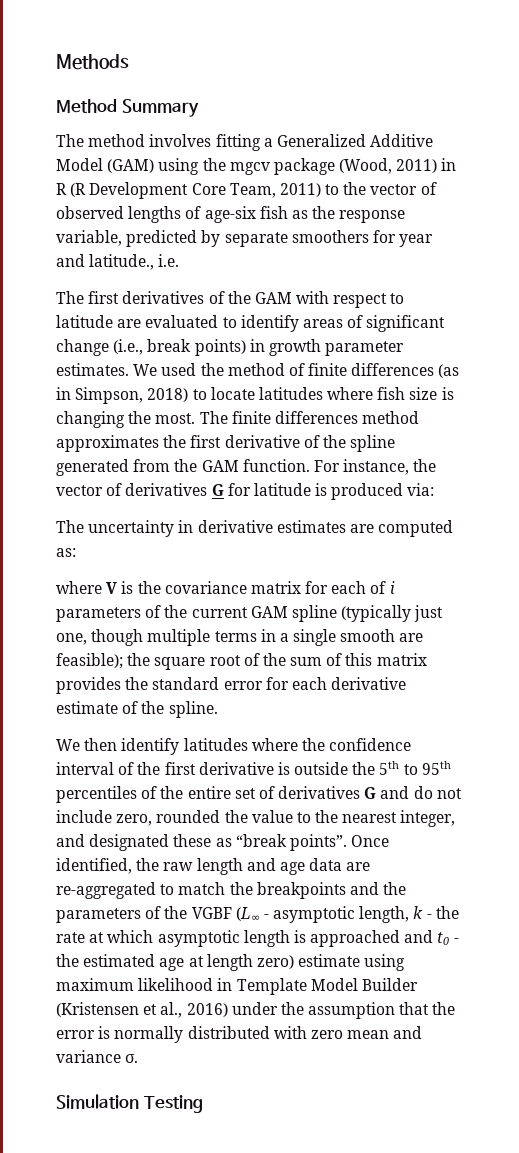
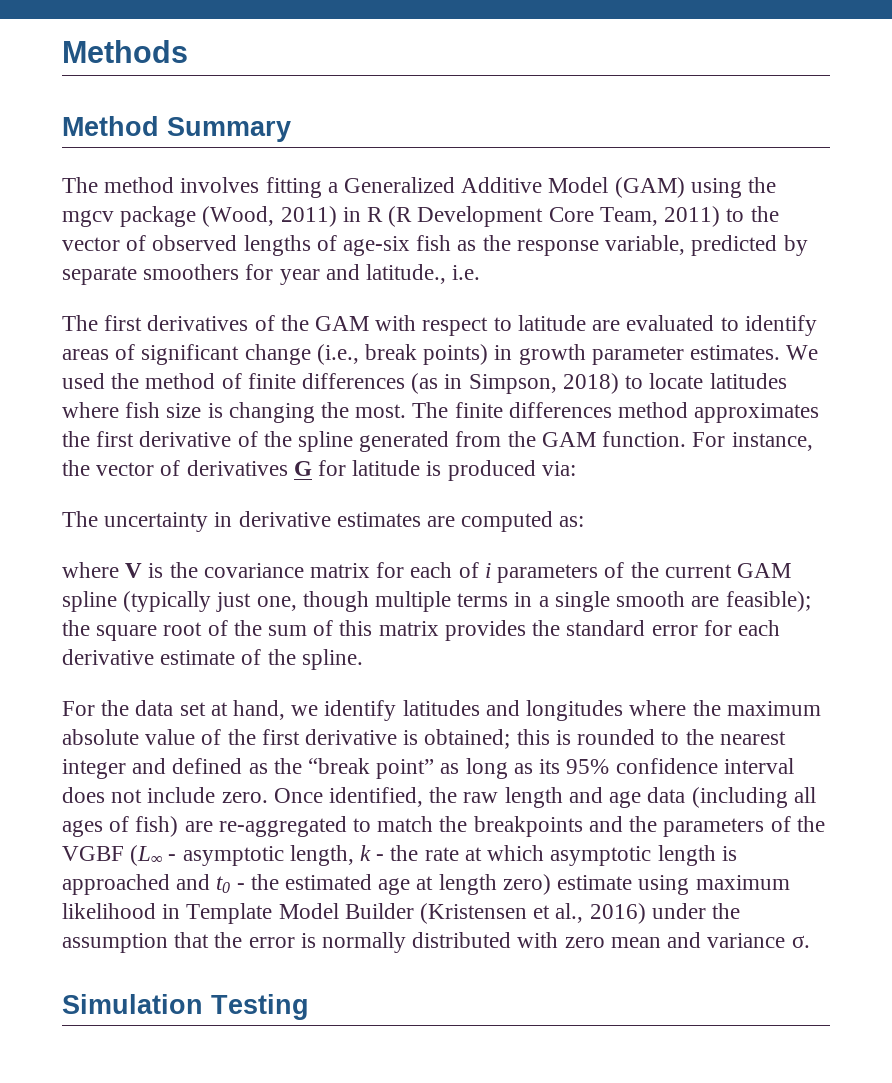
[56,738,412,755] [56,762,114,775] We then identify latitudes where the confidence interval -> [62,700,821,721] [62,729,196,745] For the data set at hand, we identify latitudes and longitudes where the maximum absolute value
[294,761,451,775] [56,786,462,803] [56,810,456,827] [56,834,347,851] outside the 5th to 95th percentiles of the entire set of derivatives G and do not include zero, rounded the value to the nearest integer, and designated these as “break points”. -> [424,729,786,749] [62,758,794,779] [62,787,268,803] obtained; this is rounded to the nearest integer and defined as the “break point” as long as its 95% confidence interval does not include zero.
(343, 864) none -> [691,787,816,808] [62,816,179,837] (including all ages of fish)

